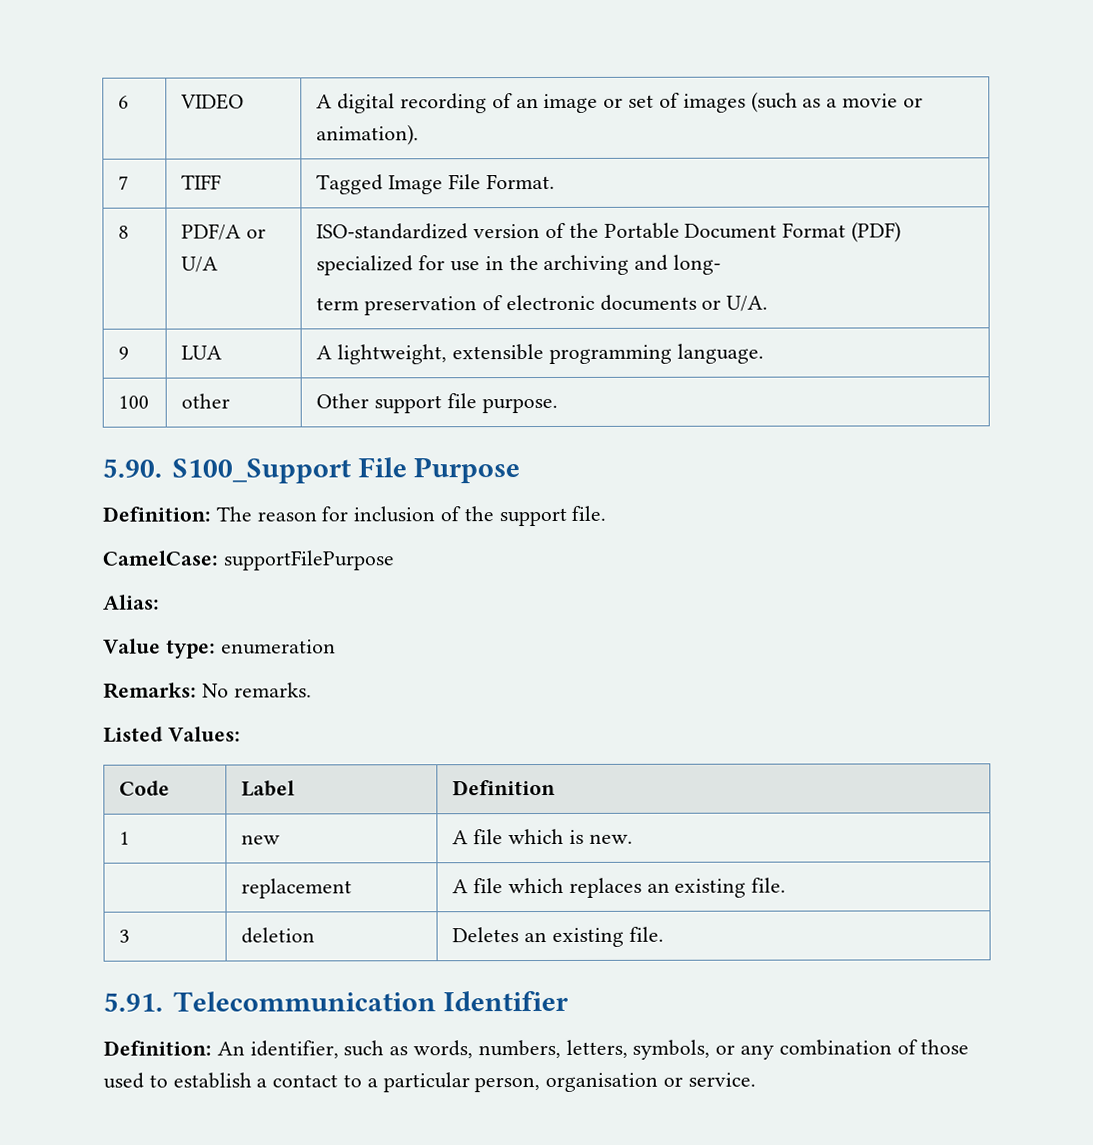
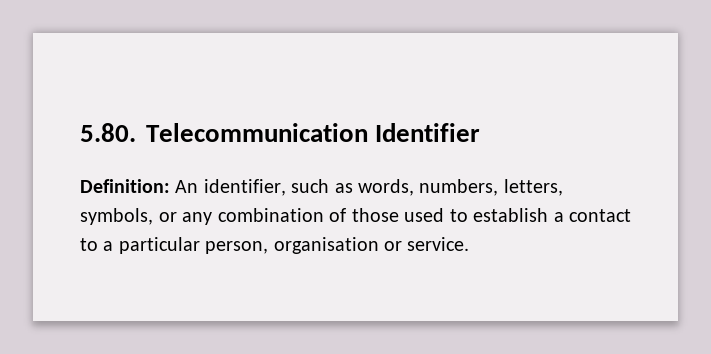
[118,95,130,109] [180,93,245,110] [316,91,923,114] [316,124,420,146] [118,175,130,190] [181,174,223,190] [316,173,555,195] [118,225,130,239] [181,223,267,241] [181,256,219,273] [316,221,902,243] [316,254,722,276] [316,294,769,316] [118,346,130,360] [181,345,223,360] [316,343,764,365] [118,395,150,409] [181,393,231,409] [316,393,558,414] [102,457,521,484] [102,505,607,527] [102,550,394,571] [103,594,160,610] [103,638,336,659] [103,682,312,699] [103,726,241,743] [119,780,171,796] [241,780,296,797] [452,779,557,796] [119,831,131,845] [241,834,281,845] [452,828,633,845] [241,878,353,899] [452,877,787,898] [119,929,131,943] [241,927,316,944] [452,926,664,947] [103,992,163,1012] 6 | VIDEO | A digital recording of an image or set of images (such as a movie or animation). // 7 | TIFF | Tagged Image File Format. // 8 | PDF/A or U/A | ISO-standardized version of the Portable Document Format (PDF) specialized for use in the archiving and long- // term preservation of electronic documents or U/A. // 9 | LUA | A lightweight, extensible programming language. // 100 | other | Other support file purpose. // 5.90. S100_Support File Purpose // Definition: The reason for inclusion of the support file. // CamelCase: supportFilePurpose // Alias: // Value type: enumeration // Remarks: No remarks. // Listed Values: // Code | Label | Definition // 1 | new | A file which is new. // | replacement | A file which replaces an existing file. // 3 | deletion | Deletes an existing file. // 5.91. -> [80,123,136,142] 5.80.

